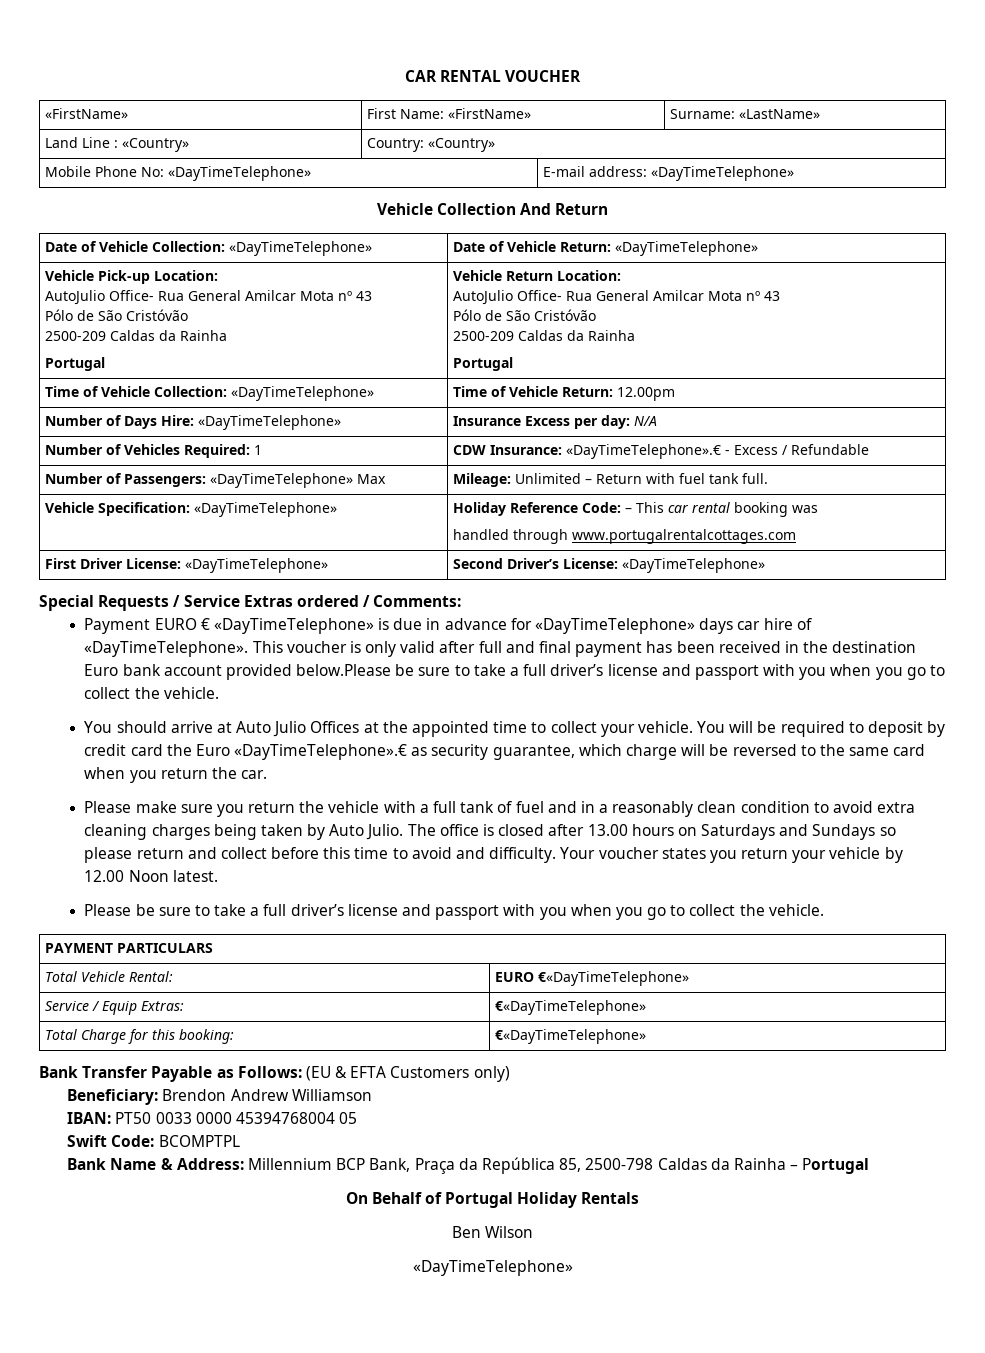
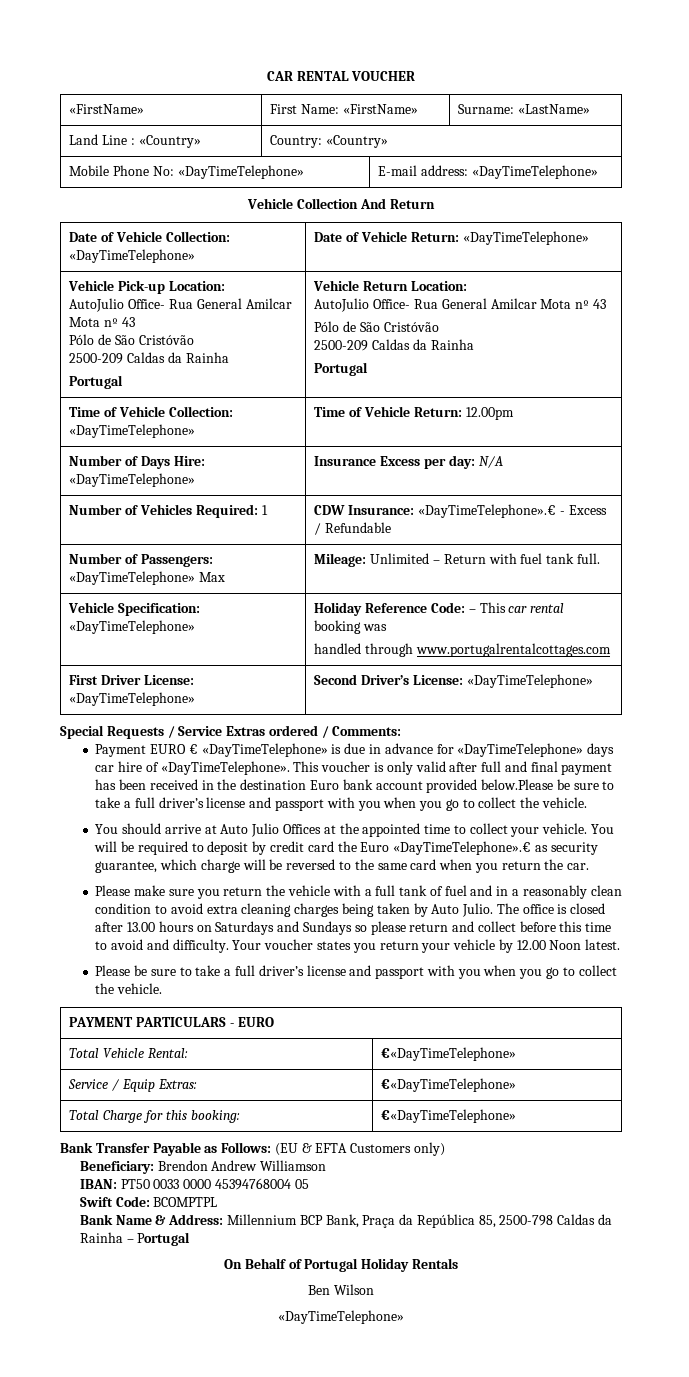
(214, 948) none -> [229,1017,274,1027] - EURO
[495,972,535,982] EURO -> (188, 1053) none

